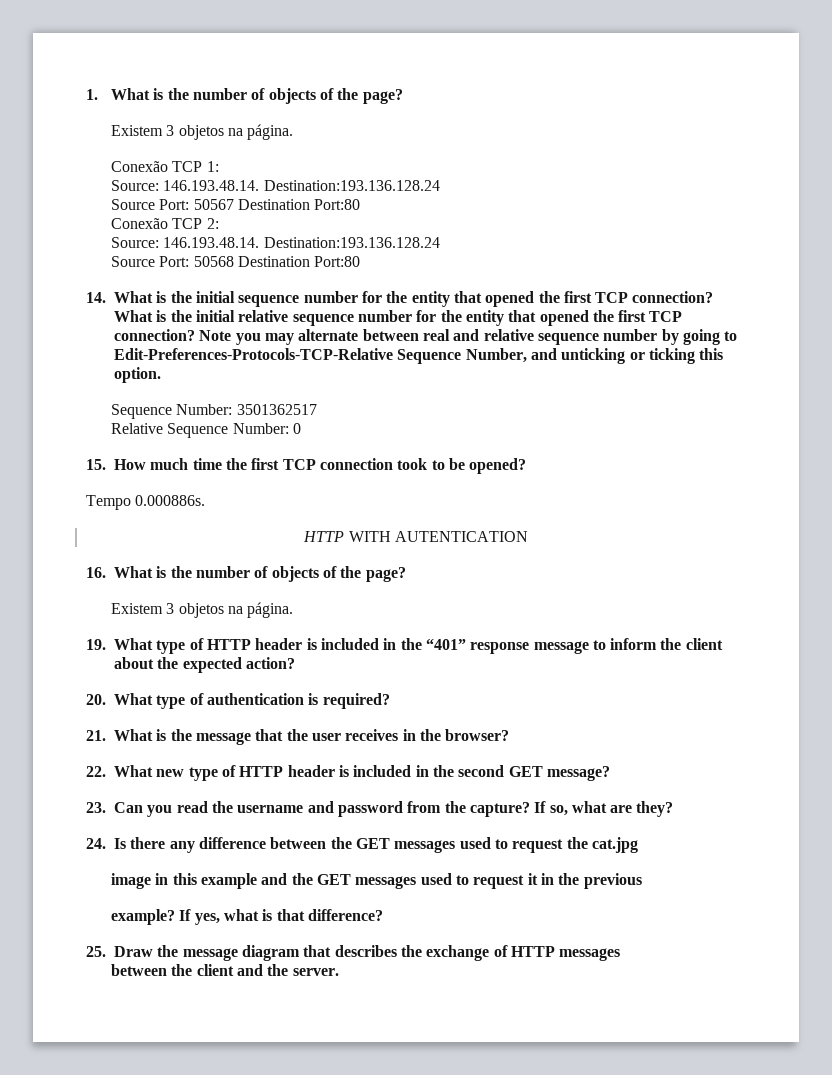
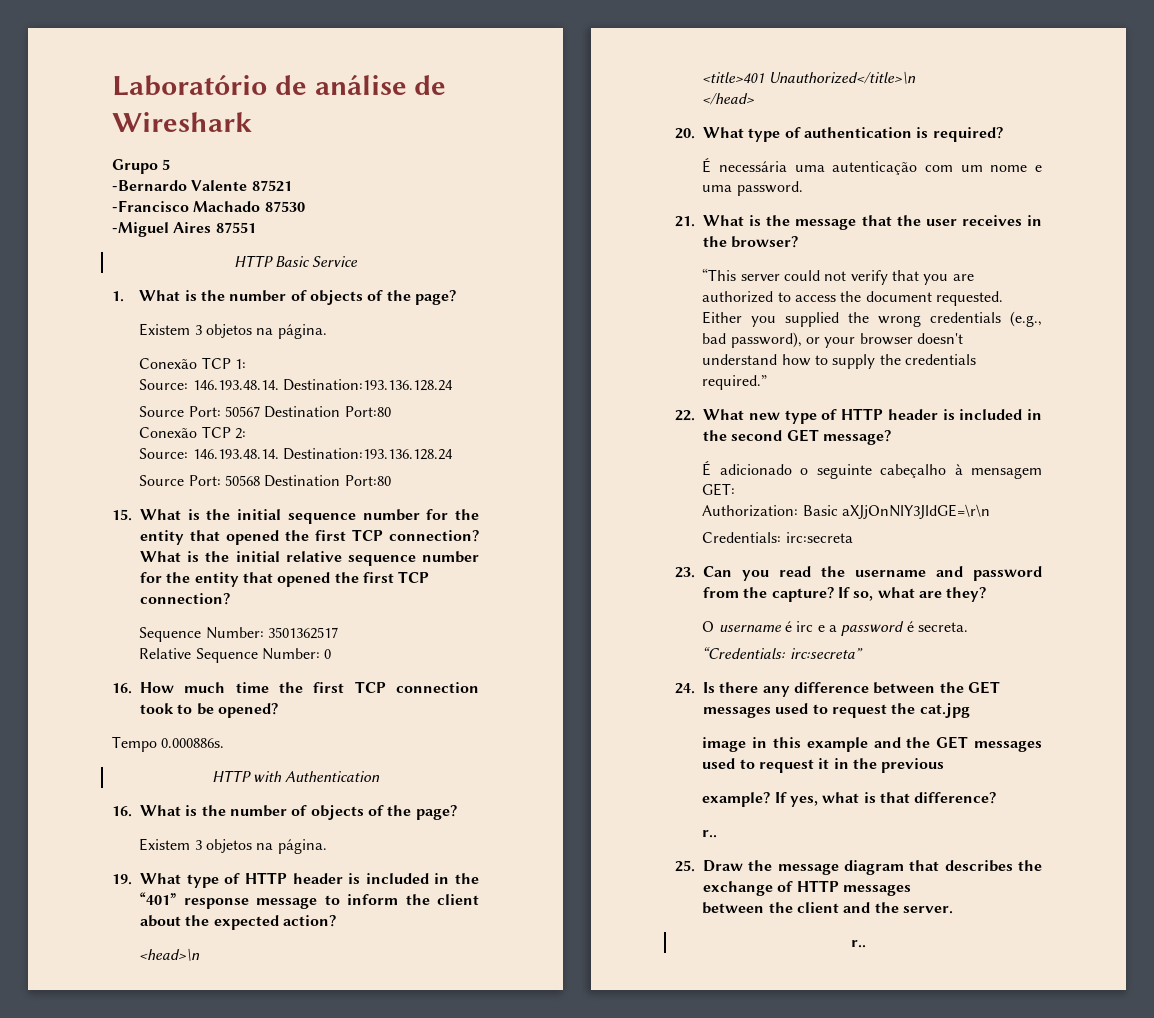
(86, 94) none -> [112,75,447,96] [112,112,252,132] [112,159,171,174] [112,180,292,192] [112,200,305,212] [112,222,256,237] [233,255,359,267] Laboratório de análise de Wireshark // Grupo 5 // -Bernardo Valente 87521 // -Francisco Machado 87530 // -Miguel Aires 87551 // HTTP Basic Service //
[86,292,106,303] 14. -> [112,509,132,521] 15.
[199,329,738,345] [114,348,724,364] [114,367,161,383] Note you may alternate between real and relative sequence number by going to Edit‐Preferences‐Protocols‐TCP‐Relative Sequence Number, and unticking or ticking this option. -> (230, 599) none
[86,459,106,470] 15. -> [112,683,132,694] 16.
[348,531,528,542] WITH AUTENTICATION -> [253,771,381,782] with Authentication
(295, 663) none -> [139,948,201,961] [702,71,916,84] [702,93,755,105] // <head>\n // <title>401 Unauthorized</title>\n // </head>
(390, 701) none -> [702,158,1042,175] [702,181,803,196] // É necessária uma autenticação com um nome e uma password.
(510, 735) none -> [702,268,974,285] [702,291,1003,306] [702,311,1042,327] [702,332,963,348] [702,354,976,369] [702,375,768,390] // “This server could not verify that you are authorized to access the document requested. Either you supplied the wrong credentials (e.g., bad password), or your browser doesn't understand how to supply the credentials required.”
(610, 773) none -> [702,461,1042,479] [702,483,736,496] [702,504,991,519] [702,532,853,543] // É adicionado o seguinte cabeçalho à mensagem GET: // Authorization: Basic aXJjOnNlY3JldGE=\r\n // Credentials: irc:secreta
(674, 809) none -> [702,621,968,636] [702,647,863,659] // O username é irc e a password é secreta. // “Credentials: irc:secreta”
(383, 915) none -> [702,830,718,838] // r..
(339, 972) none -> [851,940,866,948] // r..

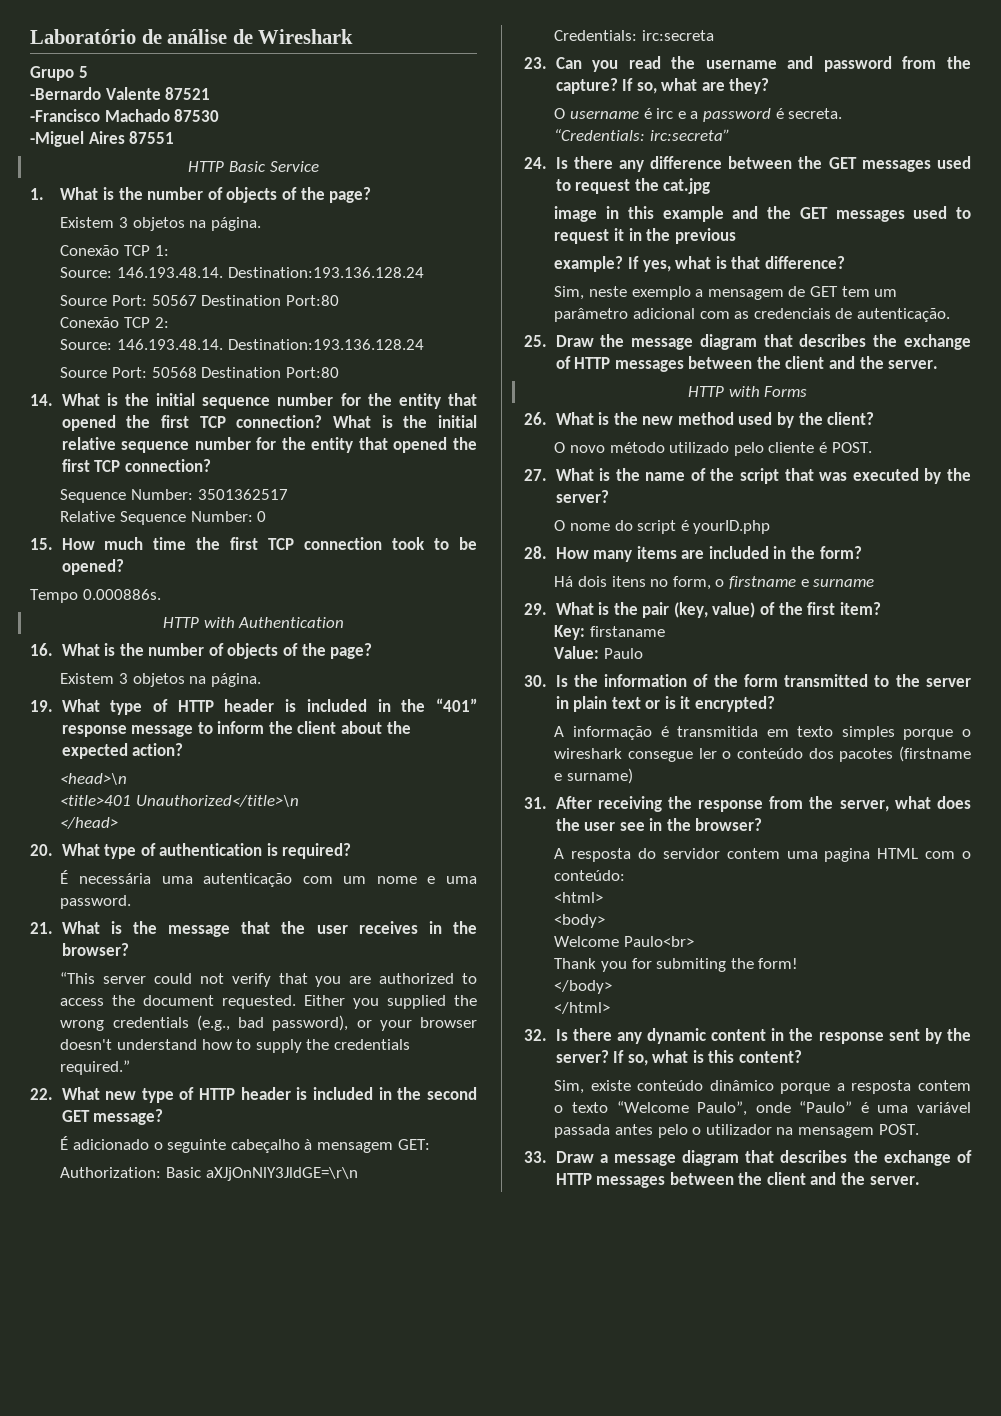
[112,509,132,521] 15. -> [30,394,53,406] 14.
[112,683,132,694] 16. -> [30,538,53,550] 15.
[702,830,718,838] r.. -> [554,286,898,300] [554,308,950,322] Sim, neste exemplo a mensagem de GET tem um parâmetro adicional com as credenciais de autenticação.
(911, 890) // -> (684, 366) none
[851,940,866,948] r.. -> [687,386,808,397] [524,412,875,428] [554,442,872,456] [524,468,971,484] [555,490,609,503] [554,520,771,534] [524,546,862,562] [554,576,875,590] [524,602,881,618] [554,625,665,640] [554,646,643,659] [524,674,971,687] [555,696,776,712] [554,726,971,740] [554,746,971,762] [554,768,633,784] [524,796,971,812] [555,818,763,831] [554,848,971,862] [554,870,626,881] [554,892,604,903] [554,914,606,928] [554,936,694,947] [554,958,799,972] [554,980,613,994] [554,1002,611,1014] [524,1028,971,1044] [555,1050,803,1066] [554,1080,971,1094] [554,1101,971,1116] [554,1124,919,1138] [524,1150,972,1166] [555,1172,920,1188] HTTP with Forms // 26. What is the new method used by the client? // O novo método utilizado pelo cliente é POST. // 27. What is the name of the script that was executed by the server? // O nome do script é yourID.php // 28. How many items are included in the form? // Há dois itens no form, o firstname e surname // 29. What is the pair (key, value) of the first item? // Key: firstaname // Value: Paulo // 30. Is the information of the form transmitted to the server in plain text or is it encrypted? // A informação é transmitida em texto simples porque o wireshark consegue ler o conteúdo dos pacotes (firstname e surname) // 31. After receiving the response from the server, what does the user see in the browser? // A resposta do servidor contem uma pagina HTML com o conteúdo: // <html> // <body> // Welcome Paulo<br> // Thank you for submiting the form! // </body> // </html> // 32. Is there any dynamic content in the response sent by the server? If so, what is this content? // Sim, existe conteúdo dinâmico porque a resposta contem o texto “Welcome Paulo”, onde “Paulo” é uma variável passada antes pelo o utilizador na mensagem POST. // 33. Draw a message diagram that describes the exchange of HTTP messages between the client and the server.

